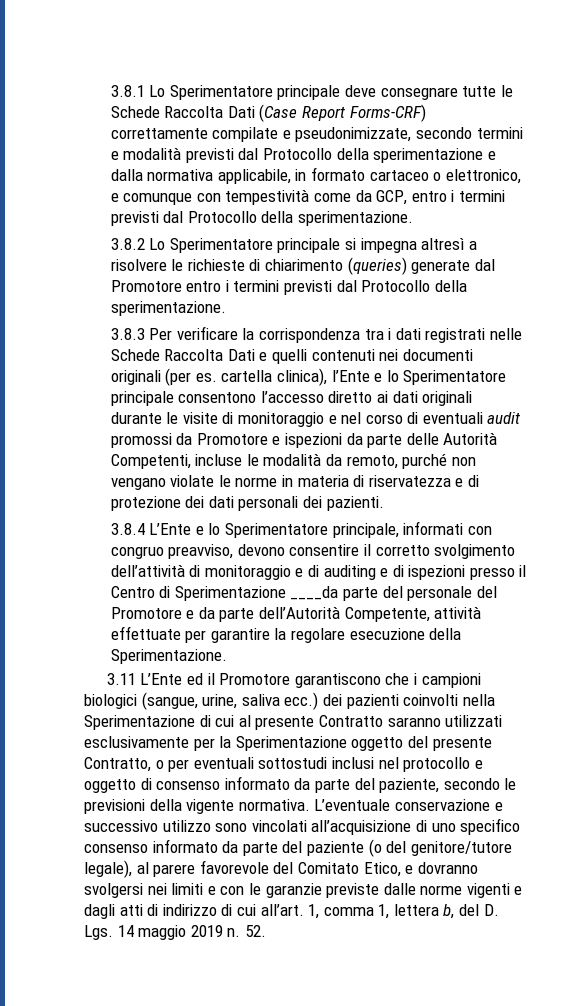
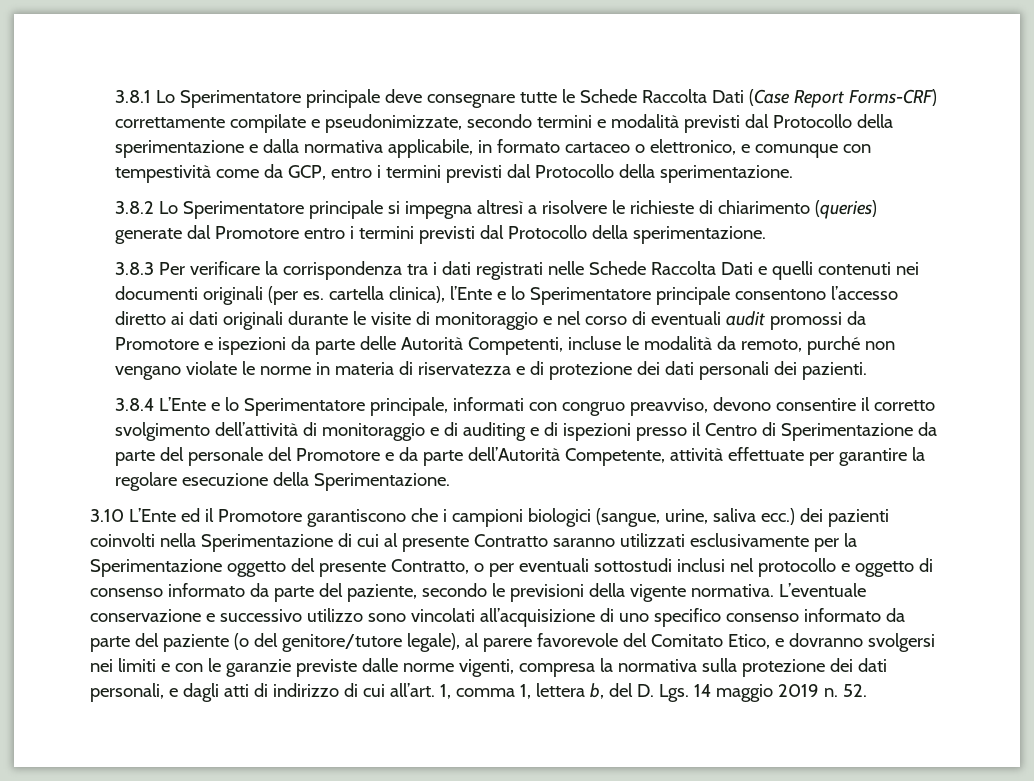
[290,586,339,600] ____da -> [918,422,938,436] da
[106,673,136,685] 3.11 -> [90,509,124,522] 3.10
[466,883,510,898] vigenti -> [458,658,887,677] [90,683,164,702] vigenti, compresa la normativa sulla protezione dei dati personali,

